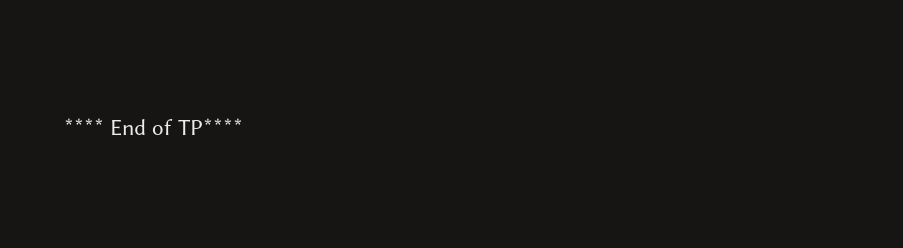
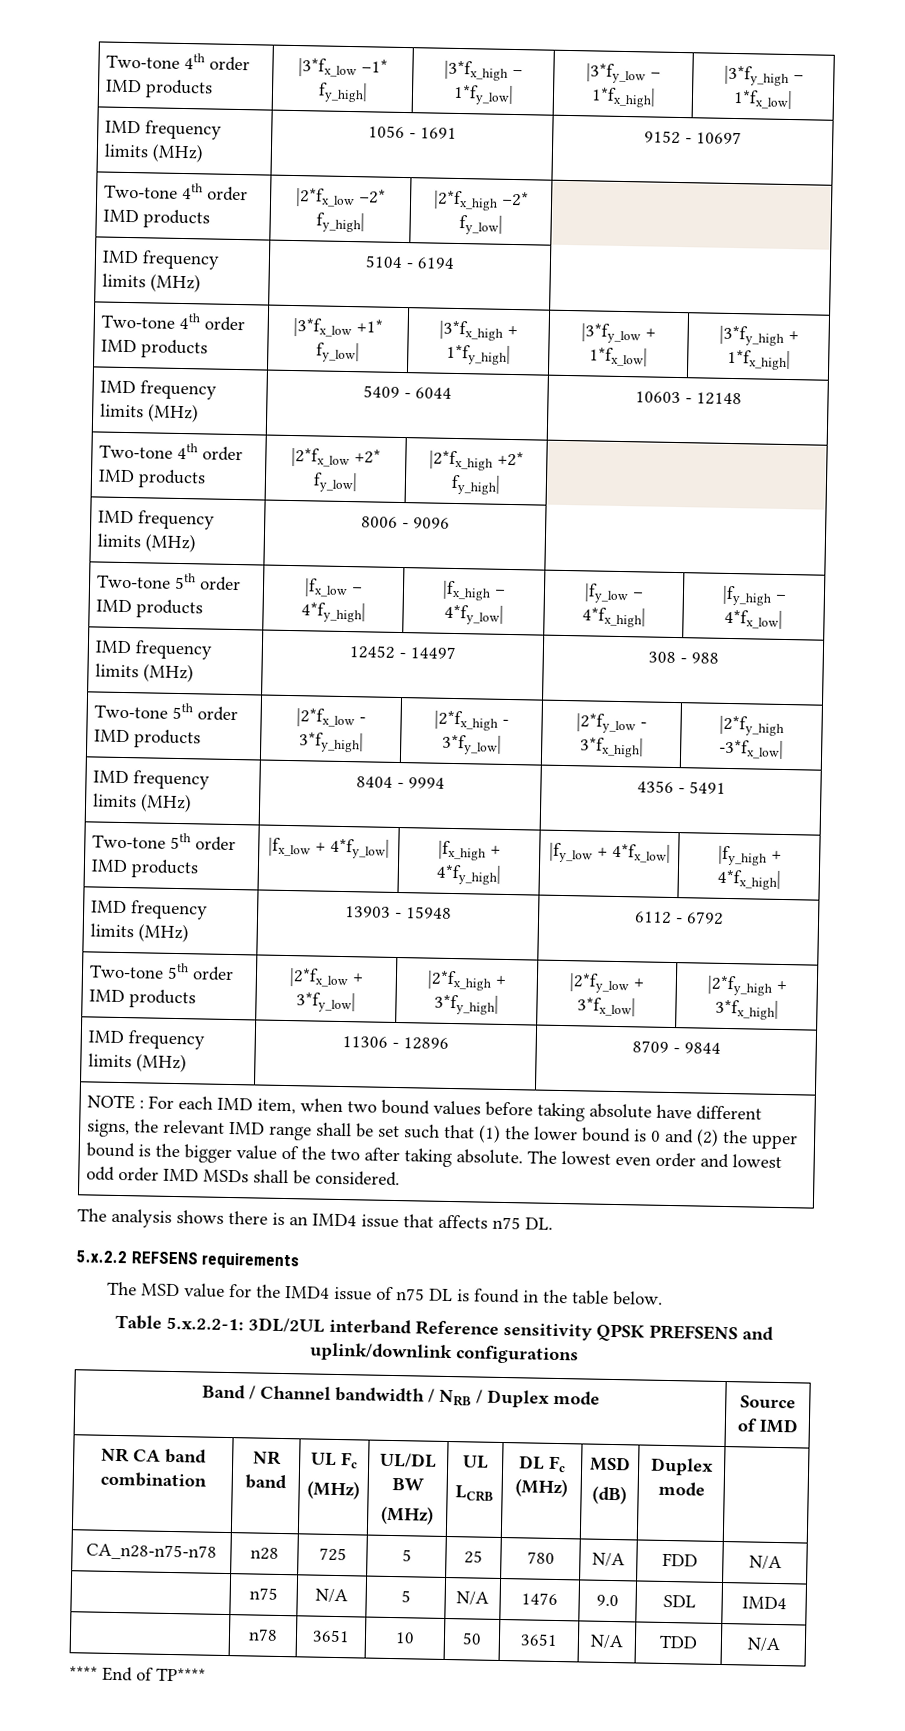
(64, 126) none -> [106,53,251,72] [105,79,214,99] [298,58,388,78] [317,82,368,103] [444,60,523,81] [452,84,514,105] [586,63,661,84] [590,87,656,108] [723,65,804,86] [733,89,793,110] [105,120,223,140] [104,143,205,163] [368,125,457,139] [644,130,742,145] [104,182,249,202] [103,209,211,229] [295,188,386,208] [315,212,365,233] [433,190,529,211] [458,215,503,235] [102,250,221,270] [102,273,202,293] [365,255,455,269] [101,312,246,332] [101,339,209,359] [293,318,383,338] [316,342,360,363] [439,320,518,341] [446,344,511,365] [581,323,656,344] [589,347,648,367] [718,325,799,346] [726,349,791,371] [100,380,218,400] [100,403,200,423] [363,385,452,399] [634,391,742,406] [99,442,244,462] [98,469,207,489] [291,448,381,468] [313,472,358,493] [429,450,524,471] [451,474,501,495] [98,510,216,530] [97,533,197,553] [361,516,450,529] [96,572,242,592] [96,599,204,619] [304,578,363,598] [300,602,366,623] [442,580,506,601] [443,604,504,625] [584,583,643,604] [581,607,646,628] [721,585,786,606] [724,609,783,629] [95,640,214,660] [95,663,195,683] [349,645,456,660] [647,651,719,664] [94,702,239,722] [94,729,202,749] [296,708,366,728] [298,732,364,753] [434,710,509,731] [441,734,502,755] [576,713,647,734] [579,737,644,758] [719,715,784,736] [718,739,784,759] [93,770,211,790] [93,793,193,813] [356,776,445,789] [636,780,726,794] [92,832,237,852] [91,859,200,879] [267,837,390,859] [438,840,501,861] [436,864,502,885] [548,842,671,863] [717,845,782,866] [716,869,781,890] [91,900,209,920] [90,923,190,943] [345,906,452,919] [633,911,724,925] [89,962,235,982] [89,989,197,1009] [289,968,364,988] [296,992,356,1013] [427,970,507,991] [434,994,499,1015] [569,973,644,994] [577,997,636,1017] [706,975,787,996] [714,999,779,1020] [88,1030,206,1050] [88,1053,188,1073] [342,1036,449,1050] [631,1040,721,1054] [87,1094,763,1122] [87,1119,799,1150] [86,1142,783,1169] [86,1166,401,1187] [77,1208,553,1230] [76,1250,300,1270] [106,1281,663,1306] [115,1314,774,1342] [309,1342,579,1365] [201,1384,600,1408] [740,1395,796,1410] [736,1418,799,1434] [101,1447,207,1464] [99,1471,207,1488] [252,1450,282,1465] [245,1474,287,1490] [311,1452,358,1469] [307,1480,360,1500] [380,1452,437,1468] [391,1478,424,1491] [381,1505,434,1525] [462,1455,489,1469] [455,1485,494,1502] [519,1455,566,1473] [515,1478,568,1498] [590,1456,631,1472] [592,1485,627,1505] [650,1457,714,1476] [657,1481,705,1497] [86,1543,217,1561] [250,1547,279,1560] [318,1547,347,1562] [401,1549,412,1562] [464,1550,483,1564] [526,1551,555,1564] [592,1552,625,1568] [662,1552,698,1567] [748,1555,782,1571] [249,1587,278,1600] [315,1588,348,1604] [400,1590,411,1603] [456,1591,489,1606] [521,1592,558,1606] [596,1594,619,1607] [662,1594,696,1608] [741,1596,787,1610] [248,1628,278,1641] [312,1629,350,1643] [395,1632,415,1644] [462,1632,482,1645] [520,1633,558,1647] [590,1634,624,1650] [659,1634,698,1649] [746,1637,781,1653] Two-tone 4th order IMD products | |3*fx_low –1* fy_high| | |3*fx_high – 1*fy_low| | |3*fy_low – 1*fx_high| | |3*fy_high – 1*fx_low| // IMD frequency limits (MHz) | 1056 - 1691 | 9152 - 10697 // Two-tone 4th order IMD products | |2*fx_low –2* fy_high| | |2*fx_high –2* fy_low| | // IMD frequency limits (MHz) | 5104 - 6194 | // Two-tone 4th order IMD products | |3*fx_low +1* fy_low| | |3*fx_high + 1*fy_high| | |3*fy_low + 1*fx_low| | |3*fy_high + 1*fx_high| // IMD frequency limits (MHz) | 5409 - 6044 | 10603 - 12148 // Two-tone 4th order IMD products | |2*fx_low +2* fy_low| | |2*fx_high +2* fy_high| | // IMD frequency limits (MHz) | 8006 - 9096 | // Two-tone 5th order IMD products | |fx_low – 4*fy_high| | |fx_high – 4*fy_low| | |fy_low – 4*fx_high| | |fy_high – 4*fx_low| // IMD frequency limits (MHz) | 12452 - 14497 | 308 - 988 // Two-tone 5th order IMD products | |2*fx_low - 3*fy_high| | |2*fx_high - 3*fy_low| | |2*fy_low - 3*fx_high| | |2*fy_high -3*fx_low| // IMD frequency limits (MHz) | 8404 - 9994 | 4356 - 5491 // Two-tone 5th order IMD products | |fx_low + 4*fy_low| | |fx_high + 4*fy_high| | |fy_low + 4*fx_low| | |fy_high + 4*fx_high| // IMD frequency limits (MHz) | 13903 - 15948 | 6112 - 6792 // Two-tone 5th order IMD products | |2*fx_low + 3*fy_low| | |2*fx_high + 3*fy_high| | |2*fy_low + 3*fx_low| | |2*fy_high + 3*fx_high| // IMD frequency limits (MHz) | 11306 - 12896 | 8709 - 9844 // NOTE : For each IMD item, when two bound values before taking absolute have different signs, the relevant IMD range shall be set such that (1) the lower bound is 0 and (2) the upper bound is the bigger value of the two after taking absolute. The lowest even order and lowest odd order IMD MSDs shall be considered. // The analysis shows there is an IMD4 issue that affects n75 DL. // 5.x.2.2 REFSENS requirements // The MSD value for the IMD4 issue of n75 DL is found in the table below. // Table 5.x.2.2-1: 3DL/2UL interband Reference sensitivity QPSK PREFSENS and uplink/downlink configurations // Band / Channel bandwidth / NRB / Duplex mode | Source of IMD // NR CA band combination | NR band | UL Fc // (MHz) | UL/DL BW // (MHz) | UL // LCRB | DL Fc (MHz) | MSD // (dB) | Duplex mode | // CA_n28-n75-n78 | n28 | 725 | 5 | 25 | 780 | N/A | FDD | N/A // | n75 | N/A | 5 | N/A | 1476 | 9.0 | SDL | IMD4 // | n78 | 3651 | 10 | 50 | 3651 | N/A | TDD | N/A //

